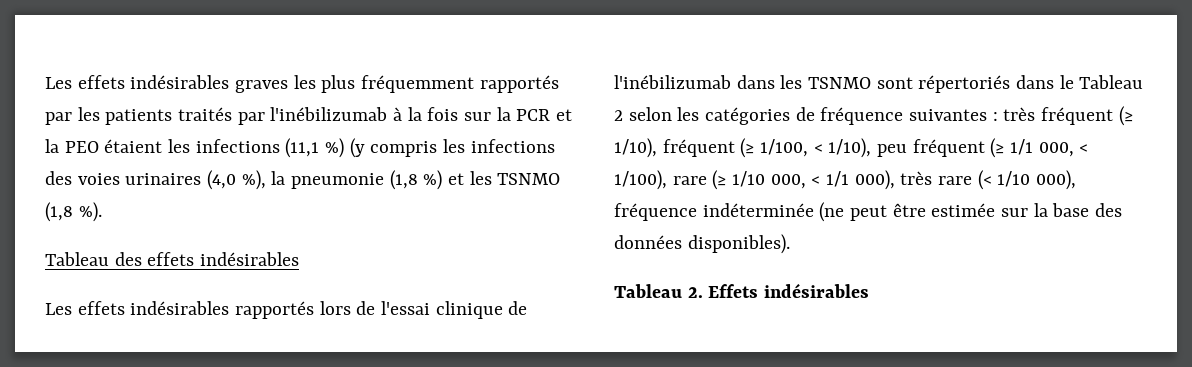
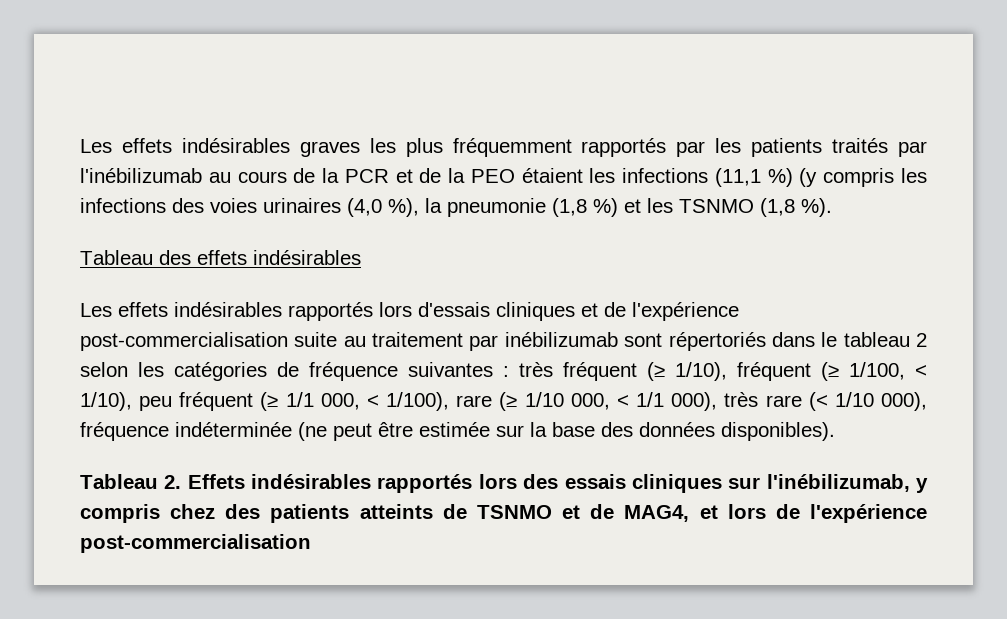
[393,107,492,121] à la fois sur -> [208,168,316,183] au cours de
(573, 115) none -> [419,168,442,183] de
[356,301,528,319] [614,75,872,89] de l'essai clinique de l'inébilizumab dans les TSNMO -> [418,302,739,321] [80,332,618,351] d'essais cliniques et de l'expérience post-commercialisation suite au traitement par inébilizumab
[1079,75,1144,89] Tableau -> [843,332,910,347] tableau
(870, 290) none -> [377,474,929,493] [80,504,927,523] [80,534,311,553] rapportés lors des essais cliniques sur l'inébilizumab, y compris chez des patients atteints de TSNMO et de MAG4, et lors de l'expérience post-commercialisation

